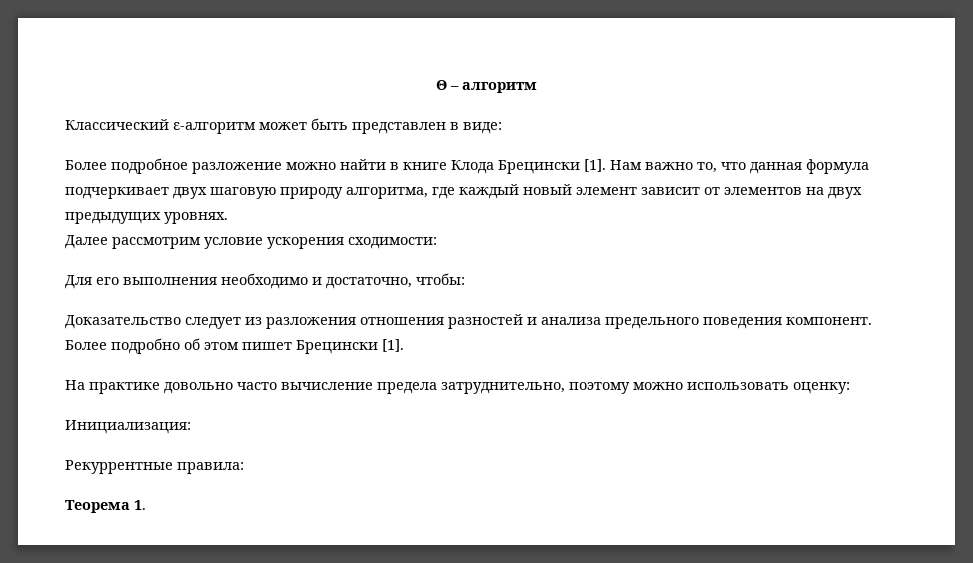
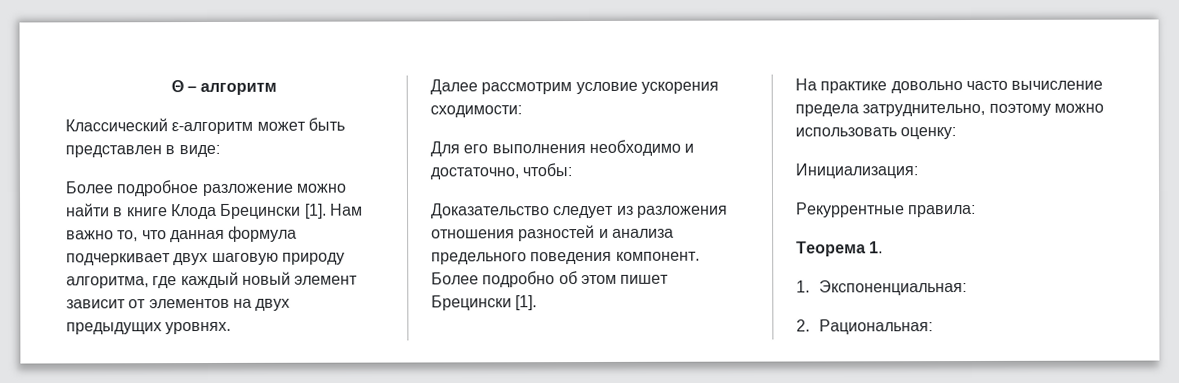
(146, 505) none -> [796,280,968,296] [796,319,934,335] // 1. Экспоненциальная: // 2. Рациональная:

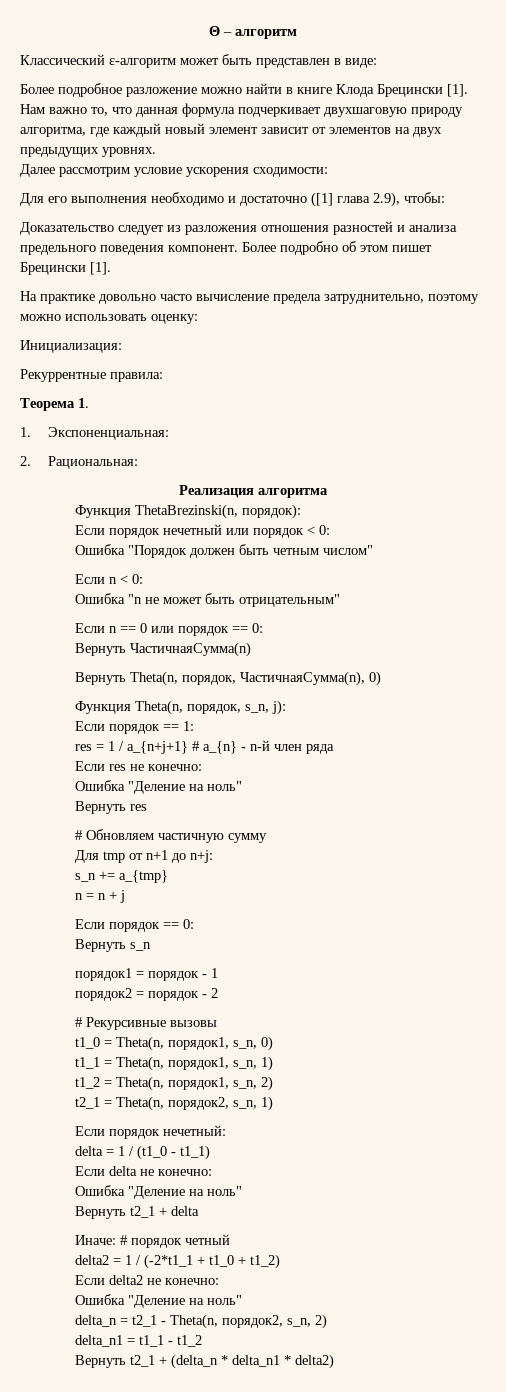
[173,252,279,266] двух шаговую -> [324,107,407,117] двухшаговую
[430,167,519,180] достаточно, -> [240,192,400,207] достаточно ([1] глава 2.9),
(934, 327) none -> [179,485,328,498] [75,504,302,519] [75,524,331,538] [75,544,374,558] [75,574,144,584] [75,593,341,607] [75,623,264,636] [75,642,252,657] [75,671,382,686] [75,700,287,715] [75,721,195,734] [75,740,335,754] [75,761,203,771] [75,780,243,794] [75,801,148,814] [75,829,268,843] [75,850,214,863] [75,870,169,883] [75,890,126,903] [75,919,195,932] [75,939,152,952] [75,968,219,981] [75,988,219,1001] [75,1017,218,1030] [75,1036,274,1051] [75,1056,274,1071] [75,1076,274,1091] [75,1096,274,1111] [75,1125,227,1139] [75,1145,211,1160] [75,1166,213,1176] [75,1185,243,1199] [75,1206,200,1219] [75,1234,231,1248] [75,1254,281,1269] [75,1275,220,1285] [75,1294,243,1308] [75,1314,328,1329] [75,1335,203,1347] [75,1354,335,1369] // Реализация алгоритма // Функция ThetaBrezinski(n, порядок): // Если порядок нечетный или порядок < 0: // Ошибка "Порядок должен быть четным числом" // Если n < 0: // Ошибка "n не может быть отрицательным" // Если n == 0 или порядок == 0: // Вернуть ЧастичнаяСумма(n) // Вернуть Theta(n, порядок, ЧастичнаяСумма(n), 0) // Функция Theta(n, порядок, s_n, j): // Если порядок == 1: // res = 1 / a_{n+j+1} # a_{n} - n-й член ряда // Если res не конечно: // Ошибка "Деление на ноль" // Вернуть res // # Обновляем частичную сумму // Для tmp от n+1 до n+j: // s_n += a_{tmp} // n = n + j // Если порядок == 0: // Вернуть s_n // порядок1 = порядок - 1 // порядок2 = порядок - 2 // # Рекурсивные вызовы // t1_0 = Theta(n, порядок1, s_n, 0) // t1_1 = Theta(n, порядок1, s_n, 1) // t1_2 = Theta(n, порядок1, s_n, 2) // t2_1 = Theta(n, порядок2, s_n, 1) // Если порядок нечетный: // delta = 1 / (t1_0 - t1_1) // Если delta не конечно: // Ошибка "Деление на ноль" // Вернуть t2_1 + delta // Иначе: # порядок четный // delta2 = 1 / (-2*t1_1 + t1_0 + t1_2) // Если delta2 не конечно: // Ошибка "Деление на ноль" // delta_n = t2_1 - Theta(n, порядок2, s_n, 2) // delta_n1 = t1_1 - t1_2 // Вернуть t2_1 + (delta_n * delta_n1 * delta2)

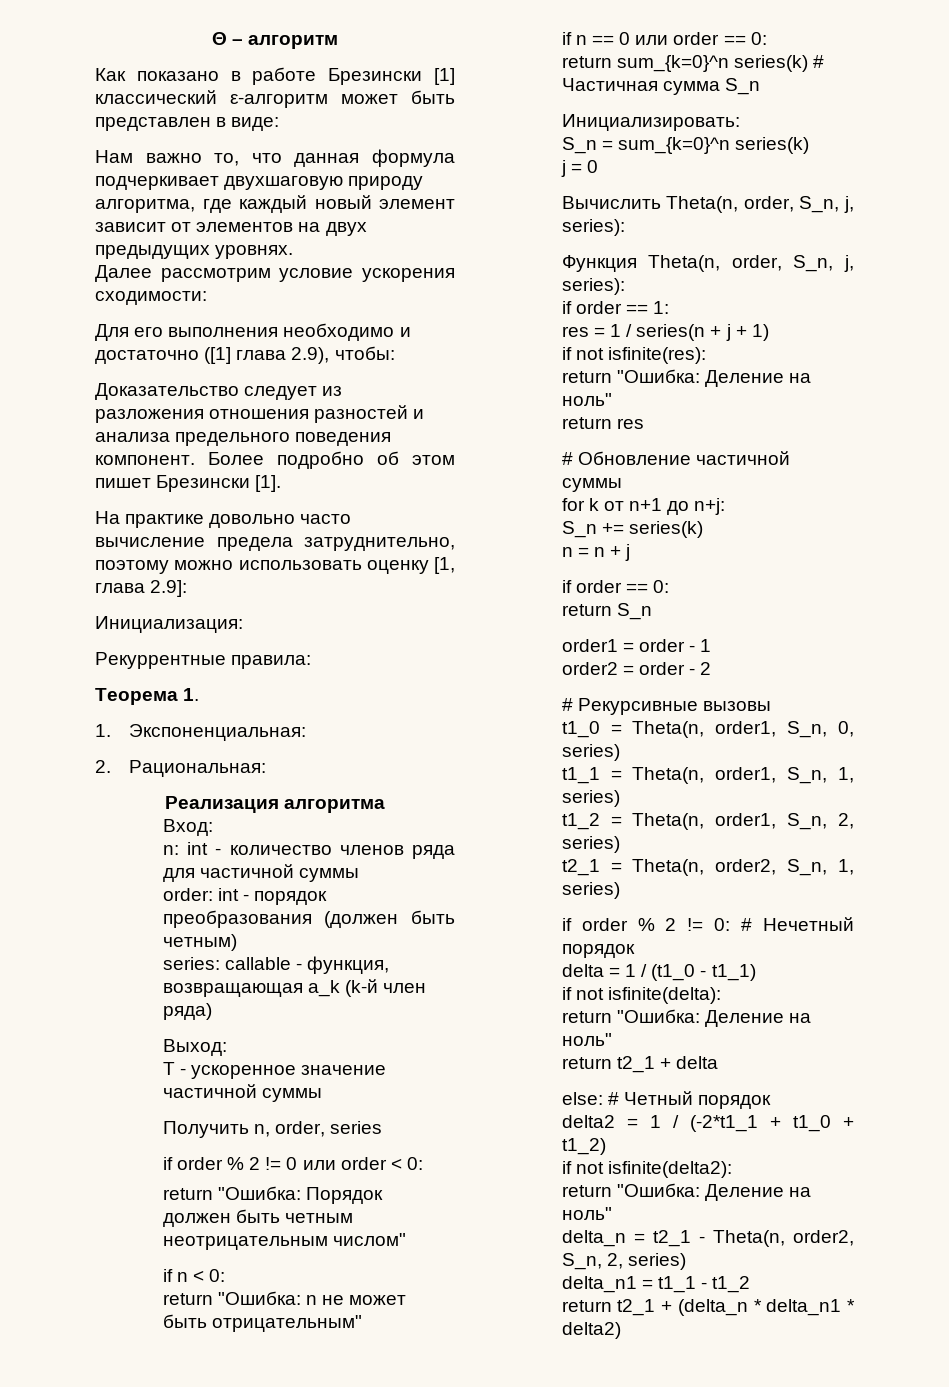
[20,54,105,65] Классический -> [95,67,456,85] [95,90,217,104] Как показано в работе Брезински [1] классический
[20,83,468,97] Более подробное разложение можно найти в книге Клода Брецински [1]. -> (280, 124) none
[20,262,86,275] Брецински -> [156,475,251,492] Брезински
[151,314,198,324] оценку: -> [366,557,455,574] [95,580,188,597] оценку [1, глава 2.9]:
[75,504,302,519] [75,524,331,538] [75,544,188,558] Функция ThetaBrezinski(n, порядок): // Если порядок нечетный или порядок < 0: // Ошибка "Порядок -> [162,819,213,836] [162,842,455,859] [162,864,360,882] [162,888,328,905] [162,910,456,928] [162,934,237,951] [162,956,390,974] [162,979,427,997] [162,1003,212,1020] [162,1039,227,1056] [162,1062,387,1079] [162,1084,322,1102] [162,1121,383,1138] [162,1157,423,1170] [162,1186,384,1204] Вход: // n: int - количество членов ряда для частичной суммы // order: int - порядок преобразования (должен быть четным) // series: callable - функция, возвращающая a_k (k-й член ряда) // Выход: // T - ускоренное значение частичной суммы // Получить n, order, series // if order % 2 != 0 или order < 0: // return "Ошибка: Порядок
(320, 551) none -> [162,1236,328,1250] неотрицательным
[75,574,106,584] Если -> [162,1269,173,1282] if
[75,593,143,604] Ошибка "n -> [162,1291,318,1305] return "Ошибка: n
[75,623,106,633] Если -> [561,32,572,45] if
[178,623,264,636] [75,642,252,657] [75,671,382,686] [75,700,287,715] [75,721,161,734] порядок == 0: // Вернуть ЧастичнаяСумма(n) // Вернуть Theta(n, порядок, ЧастичнаяСумма(n), 0) // Функция Theta(n, порядок, s_n, j): // Если порядок -> [673,32,767,45] [561,55,825,72] [561,78,761,95] [561,114,740,131] [561,137,810,154] [560,160,599,177] [561,196,854,213] [561,219,625,236] [561,255,854,272] [561,278,625,295] [561,301,622,314] order == 0: // return sum_{k=0}^n series(k) # Частичная сумма S_n // Инициализировать: // S_n = sum_{k=0}^n series(k) // j = 0 // Вычислить Theta(n, order, S_n, j, series): // Функция Theta(n, order, S_n, j, series): // if order
[127,740,335,754] [75,761,203,771] [75,780,243,794] [75,801,127,814] a_{n+j+1} # a_{n} - n-й член ряда // Если res не конечно: // Ошибка "Деление на ноль" // Вернуть -> [636,324,769,341] [561,347,707,364] [561,369,812,387] [561,393,612,406] [561,417,612,429] series(n + j + 1) // if not isfinite(res): // return "Ошибка: Деление на ноль" // return
[86,829,268,843] [75,850,126,863] Обновляем частичную сумму // Для tmp -> [577,451,791,465] [561,478,622,492] [561,498,599,511] Обновление частичной суммы // for k
[75,870,169,883] s_n += a_{tmp} -> [561,521,704,538] S_n += series(k)
[75,919,195,932] [75,939,152,952] [75,968,200,981] Если порядок == 0: // Вернуть s_n // порядок1 = порядок -> [561,580,670,593] [561,603,652,620] [561,639,686,652] if order == 0: // return S_n // order1 = order
[75,988,200,1001] порядок2 = порядок -> [561,662,686,675] order2 = order
[168,1036,274,1051] порядок1, s_n, 0) -> [715,721,854,738] [561,744,620,761] order1, S_n, 0, series)
[168,1056,274,1071] порядок1, s_n, 1) -> [715,767,854,784] [561,790,620,807] order1, S_n, 1, series)
[168,1076,274,1091] порядок1, s_n, 2) -> [715,813,854,830] [561,836,620,853] order1, S_n, 2, series)
[168,1096,274,1111] [75,1125,227,1139] порядок2, s_n, 1) // Если порядок нечетный: -> [715,859,854,876] [561,882,620,899] [561,917,854,931] [561,944,635,958] order2, S_n, 1, series) // if order % 2 != 0: # Нечетный порядок
[75,1166,213,1176] [75,1185,243,1199] [75,1206,127,1219] Если delta не конечно: // Ошибка "Деление на ноль" // Вернуть -> [561,987,722,1004] [561,1009,812,1027] [561,1033,612,1046] [561,1057,612,1069] if not isfinite(delta): // return "Ошибка: Деление на ноль" // return
[75,1234,231,1248] Иначе: # порядок четный -> [561,1091,772,1109] else: # Четный порядок
[75,1275,220,1285] [75,1294,186,1308] Если delta2 не конечно: // Ошибка "Деление -> [561,1161,733,1178] [561,1183,785,1201] if not isfinite(delta2): // return "Ошибка: Деление
[222,1314,328,1329] порядок2, s_n, 2) -> [793,1230,854,1246] [561,1253,687,1270] order2, S_n, 2, series)
[75,1355,127,1368] Вернуть -> [561,1300,612,1312] return

